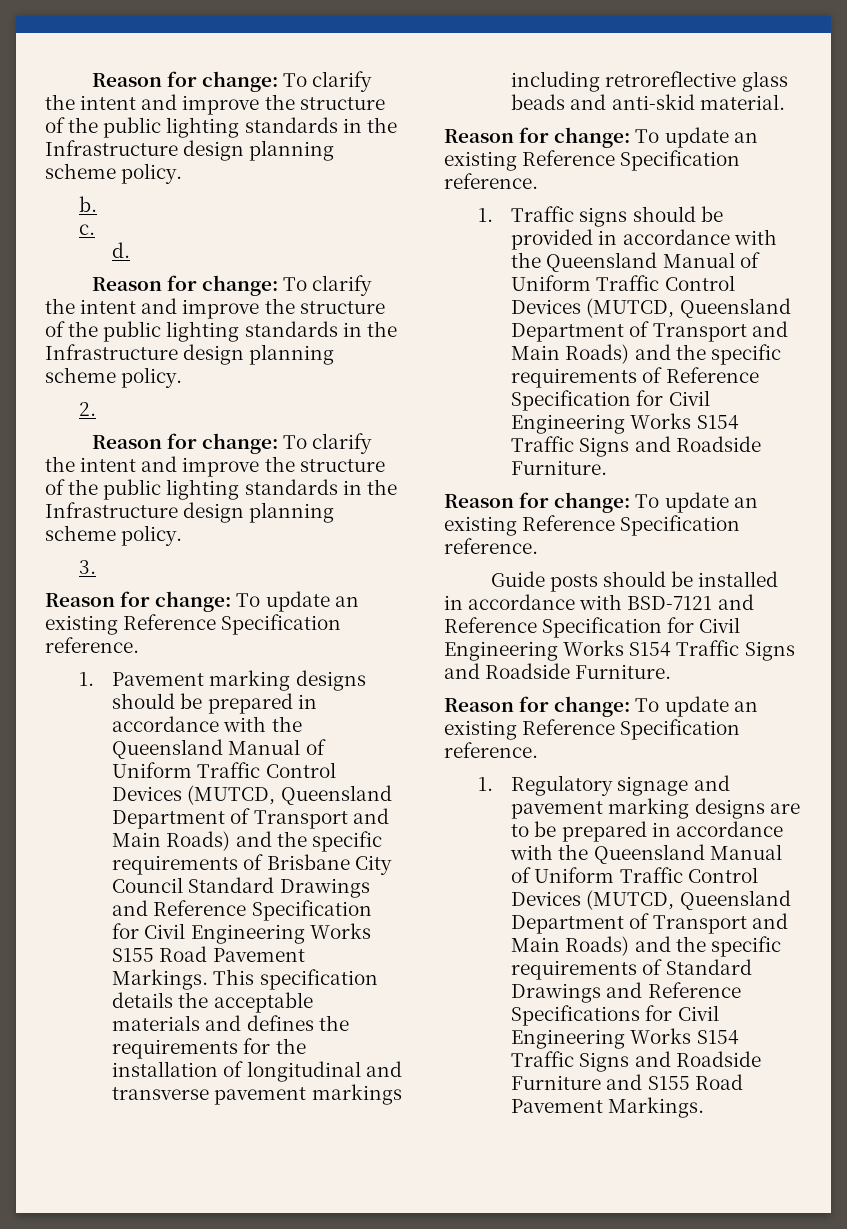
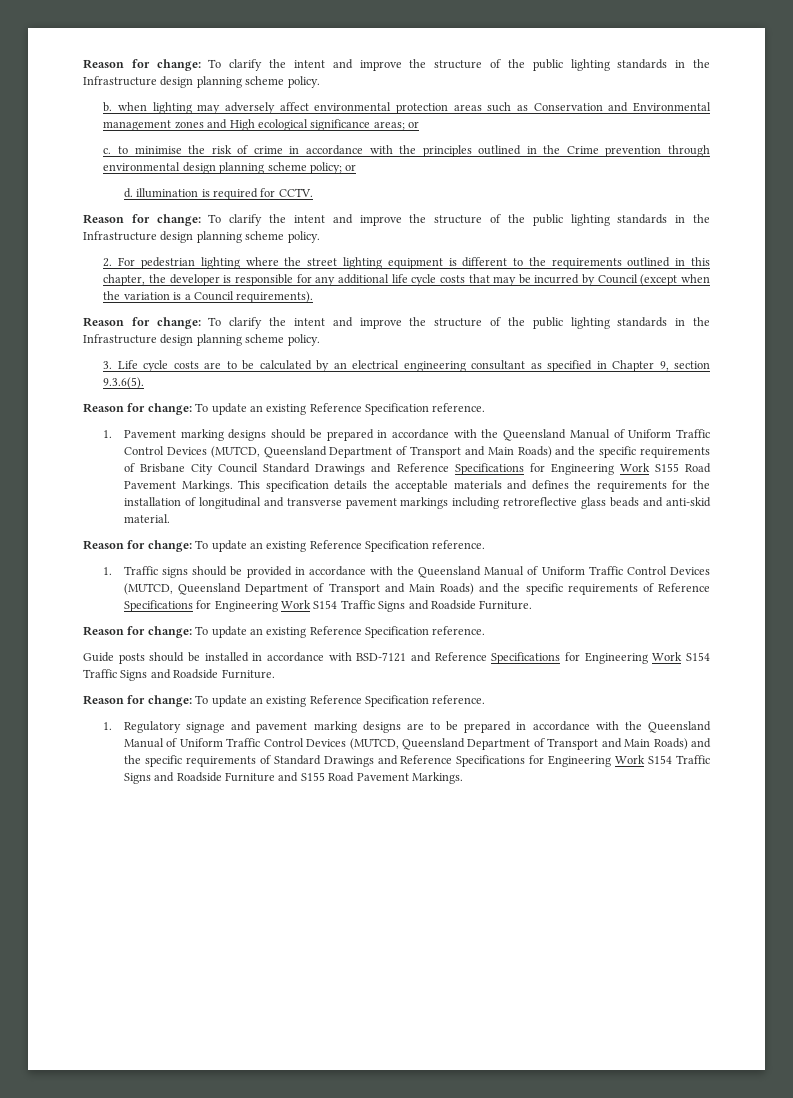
[78,224,95,235] [112,242,131,258] // c. // d. -> [118,102,711,114] [103,119,420,131] [103,145,710,157] [103,162,357,174] [123,188,313,200] when lighting may adversely affect environmental protection areas such as Conservation and Environmental management zones and High ecological significance areas; or // c. to minimise the risk of crime in accordance with the principles outlined in the Crime prevention through environmental design planning scheme policy; or // d. illumination is required for CCTV.
(96, 409) none -> [118,257,711,269] [103,274,710,286] [103,291,314,303] For pedestrian lighting where the street lighting equipment is different to the requirements outlined in this chapter, the developer is responsible for any additional life cycle costs that may be incurred by Council (except when the variation is a Council requirements).
(96, 567) none -> [117,360,710,372] [103,377,145,389] Life cycle costs are to be calculated by an electrical engineering consultant as specified in Chapter 9, section 9.3.6(5).
[251,900,372,921] [112,923,371,944] Specification for Civil Engineering Works -> [454,463,650,475] Specifications for Engineering Work
[511,390,710,411] [511,413,692,434] Specification for Civil Engineering Works -> [123,600,312,612] Specifications for Engineering Work
[542,617,741,638] [444,640,625,661] Specification for Civil Engineering Works -> [491,652,683,664] Specifications for Engineering Work
[677,1005,719,1021] [511,1028,692,1049] Civil Engineering Works -> [548,755,646,767] Engineering Work

